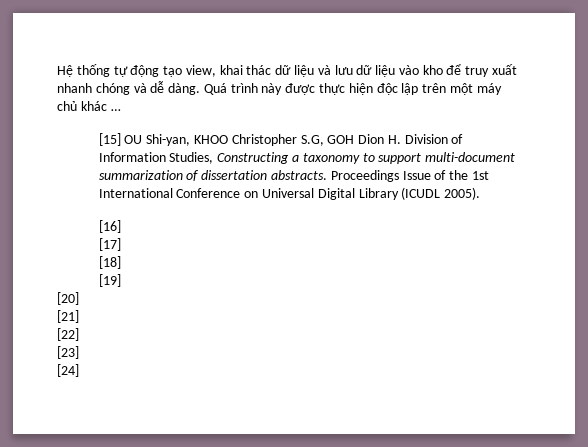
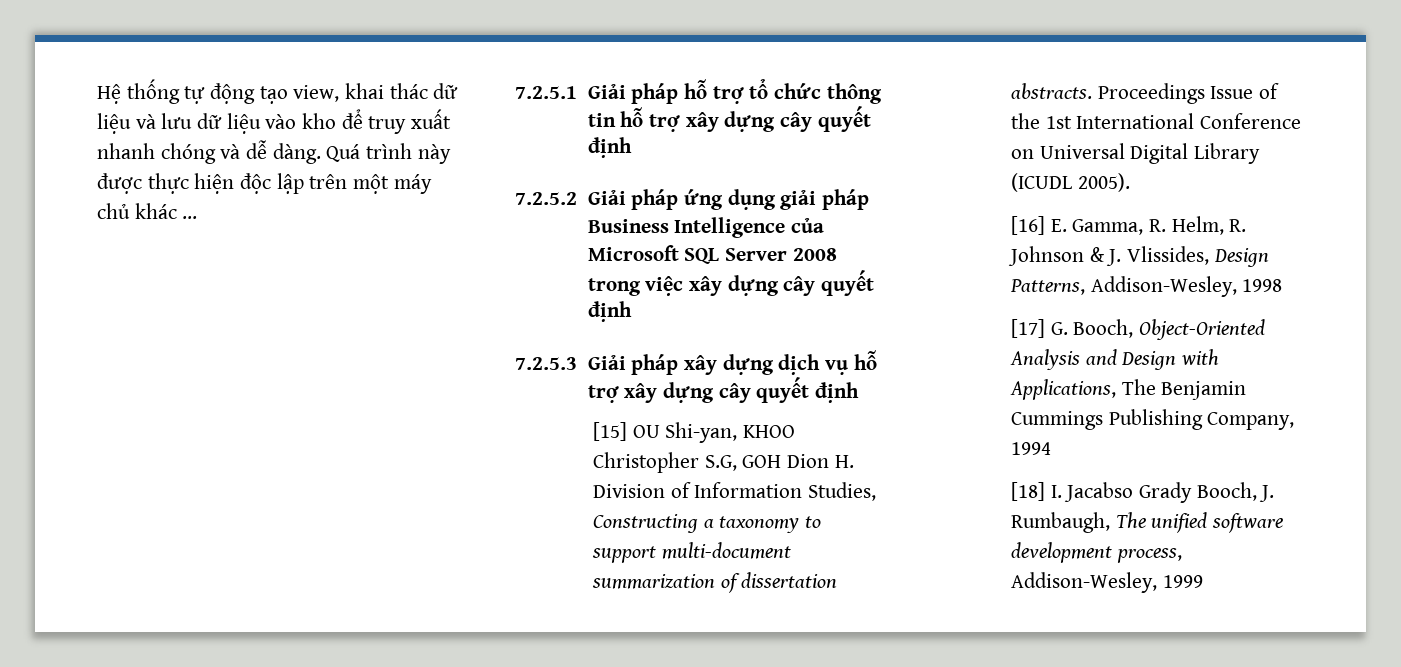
(121, 110) none -> [515,79,882,104] [587,106,871,132] [587,137,632,158] [515,189,869,210] [587,217,824,238] [587,245,837,264] [587,270,874,296] [587,301,632,322] [515,350,877,375] [587,377,859,403] // 7.2.5.1 Giải pháp hỗ trợ tổ chức thông tin hỗ trợ xây dựng cây quyết định // 7.2.5.2 Giải pháp ứng dụng giải pháp Business Intelligence của Microsoft SQL Server 2008 trong việc xây dựng cây quyết định // 7.2.5.3 Giải pháp xây dựng dịch vụ hỗ trợ xây dựng cây quyết định
[98,238,121,251] [98,256,121,269] [98,274,121,287] [57,292,79,305] [57,310,79,323] [57,328,79,341] [57,346,79,359] [57,364,79,377] // [17] // [18] // [19] // [20] // [21] // [22] // [23] // [24] -> [1050,216,1247,235] [1007,246,1269,267] [1009,276,1283,297] [1010,319,1265,340] [1009,349,1219,370] [1009,379,1247,400] [1010,409,1295,430] [1010,442,1051,455] [1010,482,1275,503] [1010,512,1283,533] [1010,542,1182,563] [1010,572,1203,593] E. Gamma, R. Helm, R. Johnson & J. Vlissides, Design Patterns, Addison-Wesley, 1998 // [17] G. Booch, Object-Oriented Analysis and Design with Applications, The Benjamin Cummings Publishing Company, 1994 // [18] I. Jacabso Grady Booch, J. Rumbaugh, The unified software development process, Addison-Wesley, 1999

